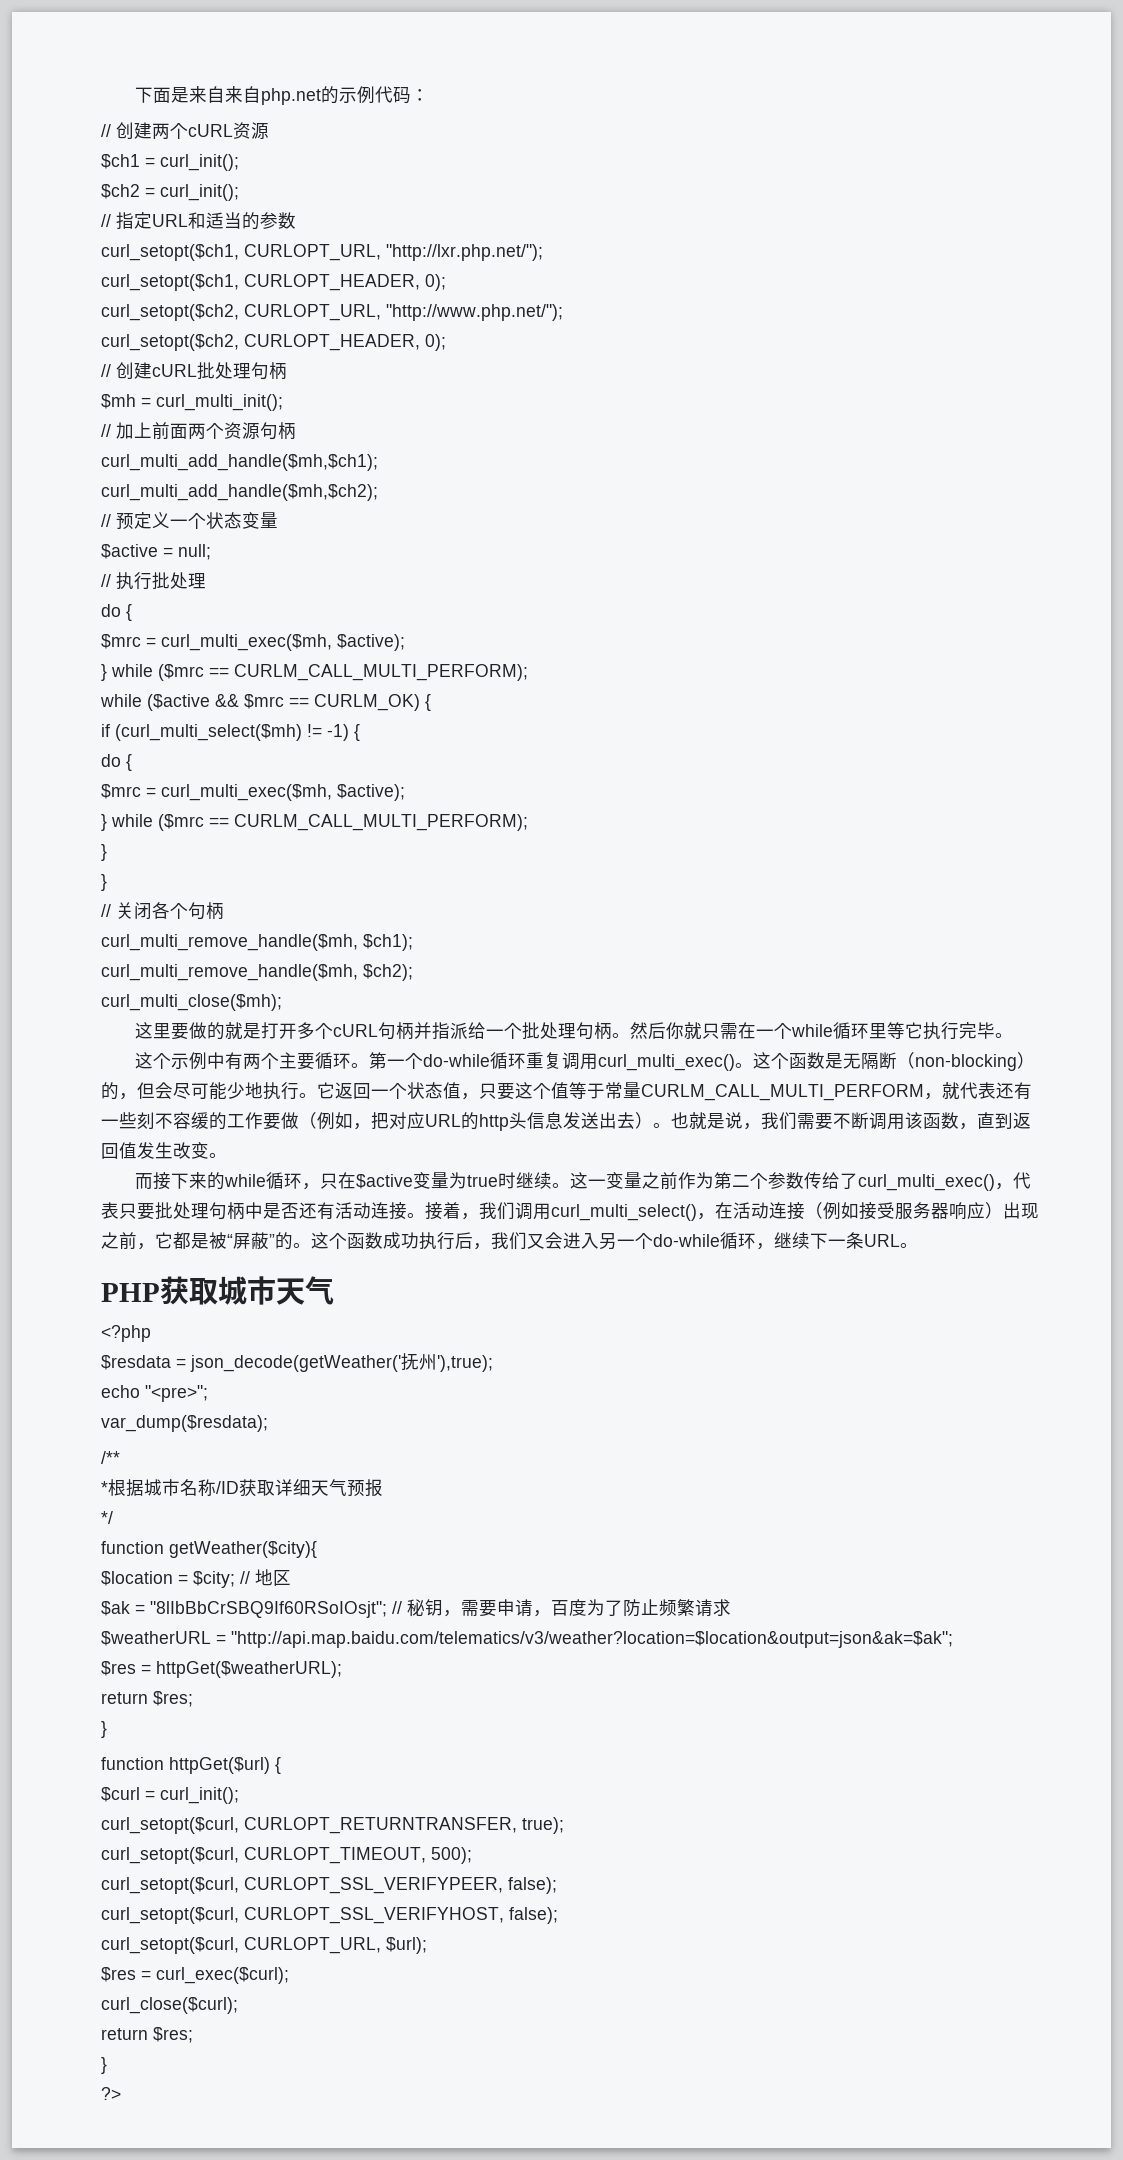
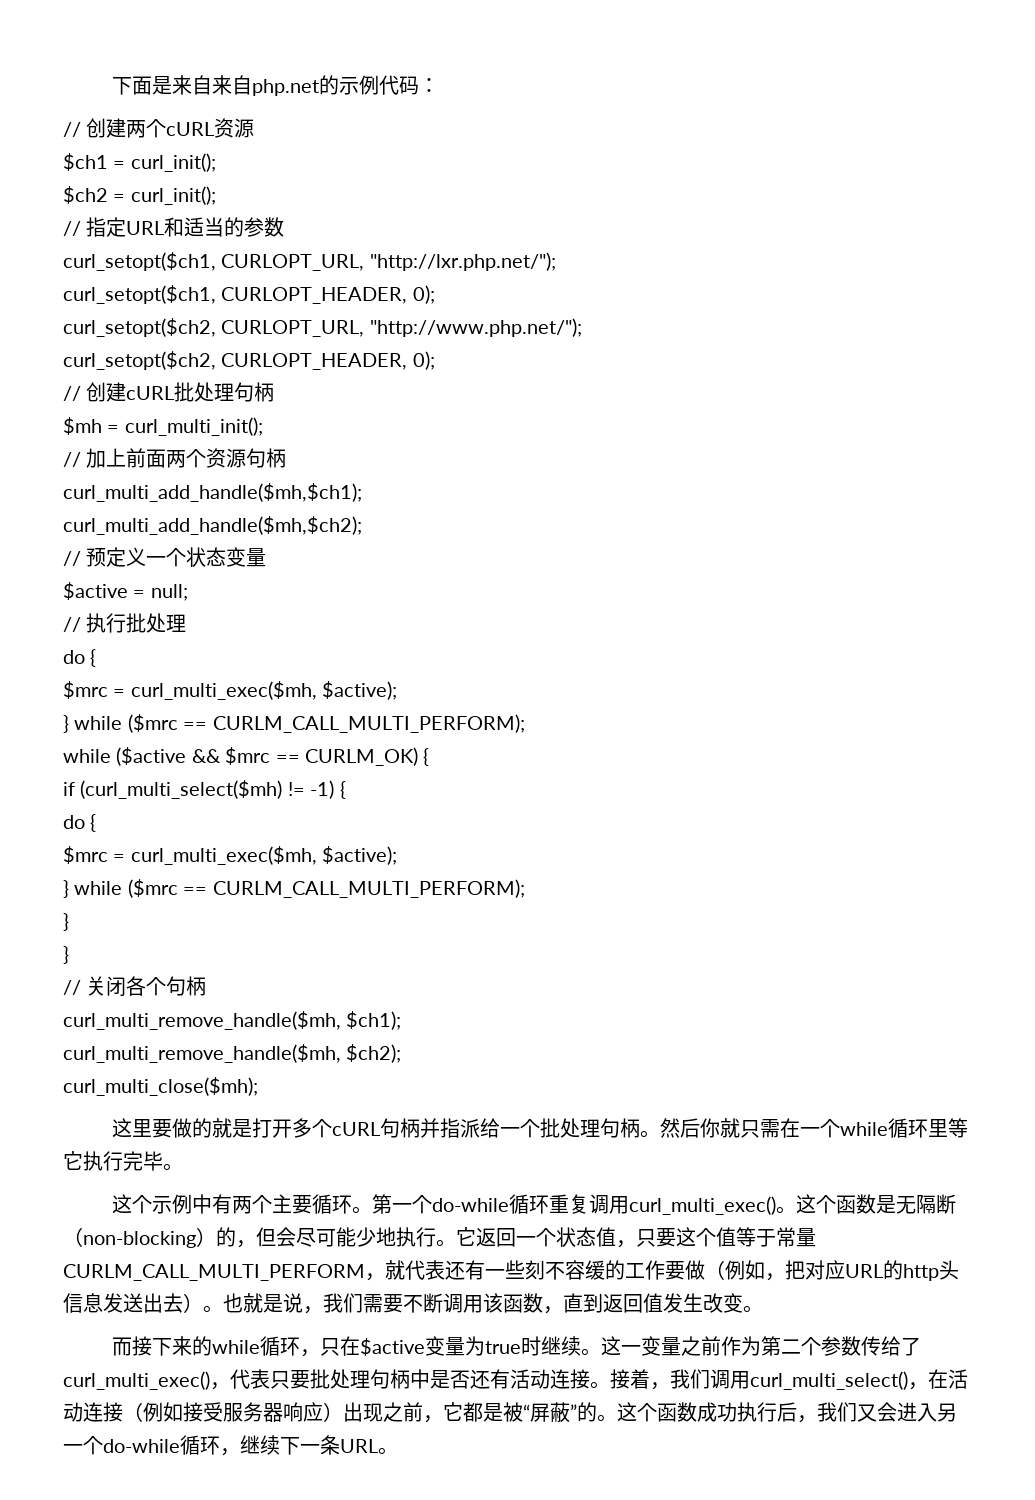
[101,1276,334,1305] [101,1325,151,1342] [101,1353,493,1372] [101,1385,208,1402] [101,1415,268,1432] [101,1451,120,1464] [101,1479,383,1497] [101,1511,113,1524] [101,1541,317,1558] [101,1569,291,1588] [101,1599,731,1618] [101,1631,953,1648] [101,1661,342,1678] [101,1691,193,1707] [101,1721,107,1738] [101,1757,281,1774] [101,1787,239,1804] [101,1817,564,1834] [101,1847,472,1864] [101,1877,557,1894] [101,1907,558,1924] [101,1937,427,1954] [101,1967,289,1984] [101,1997,238,2014] [101,2027,193,2043] [101,2057,107,2074] [101,2087,121,2100] // PHP获取城市天气 // <?php // $resdata = json_decode(getWeather('抚州'),true); // echo "<pre>"; // var_dump($resdata); // /** // *根据城市名称/ID获取详细天气预报 // */ // function getWeather($city){ // $location = $city; // 地区 // $ak = "8lIbBbCrSBQ9If60RSoIOsjt"; // 秘钥，需要申请，百度为了防止频繁请求 // $weatherURL = "http://api.map.baidu.com/telematics/v3/weather?location=$location&output=json&ak=$ak"; // $res = httpGet($weatherURL); // return $res; // } // function httpGet($url) { // $curl = curl_init(); // curl_setopt($curl, CURLOPT_RETURNTRANSFER, true); // curl_setopt($curl, CURLOPT_TIMEOUT, 500); // curl_setopt($curl, CURLOPT_SSL_VERIFYPEER, false); // curl_setopt($curl, CURLOPT_SSL_VERIFYHOST, false); // curl_setopt($curl, CURLOPT_URL, $url); // $res = curl_exec($curl); // curl_close($curl); // return $res; // } // ?> -> (398, 1451) none

